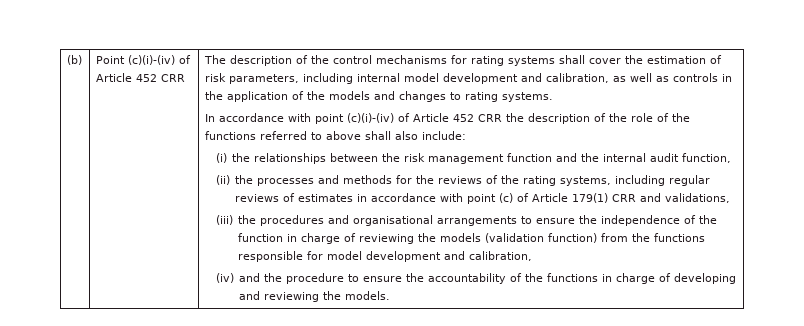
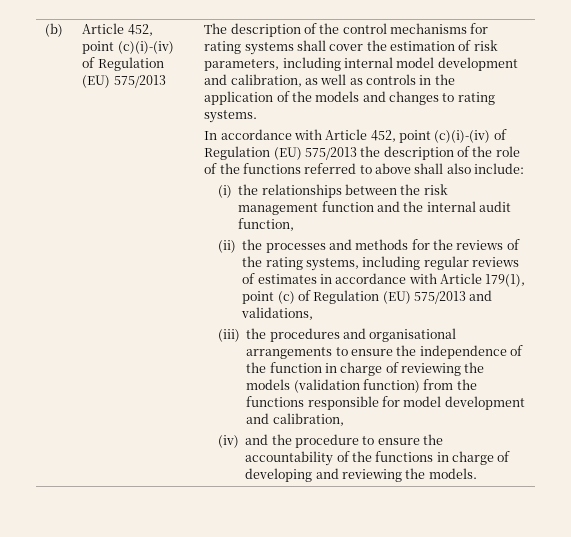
[95,55,191,65] [95,73,185,82] Point (c)(i)-(iv) of Article 452 CRR -> [82,23,153,36] [82,41,174,54] [82,57,164,71] [82,75,166,88] Article 452, point (c)(i)-(iv) of Regulation (EU) 575/2013
[314,113,502,124] point (c)(i)-(iv) of Article 452 CRR -> [325,129,507,143] [204,146,357,160] Article 452, point (c)(i)-(iv) of Regulation (EU) 575/2013
(464, 197) none -> [440,273,526,287] Article 179(1),
[532,193,637,203] Article 179(1) CRR -> [313,290,467,304] Regulation (EU) 575/2013

